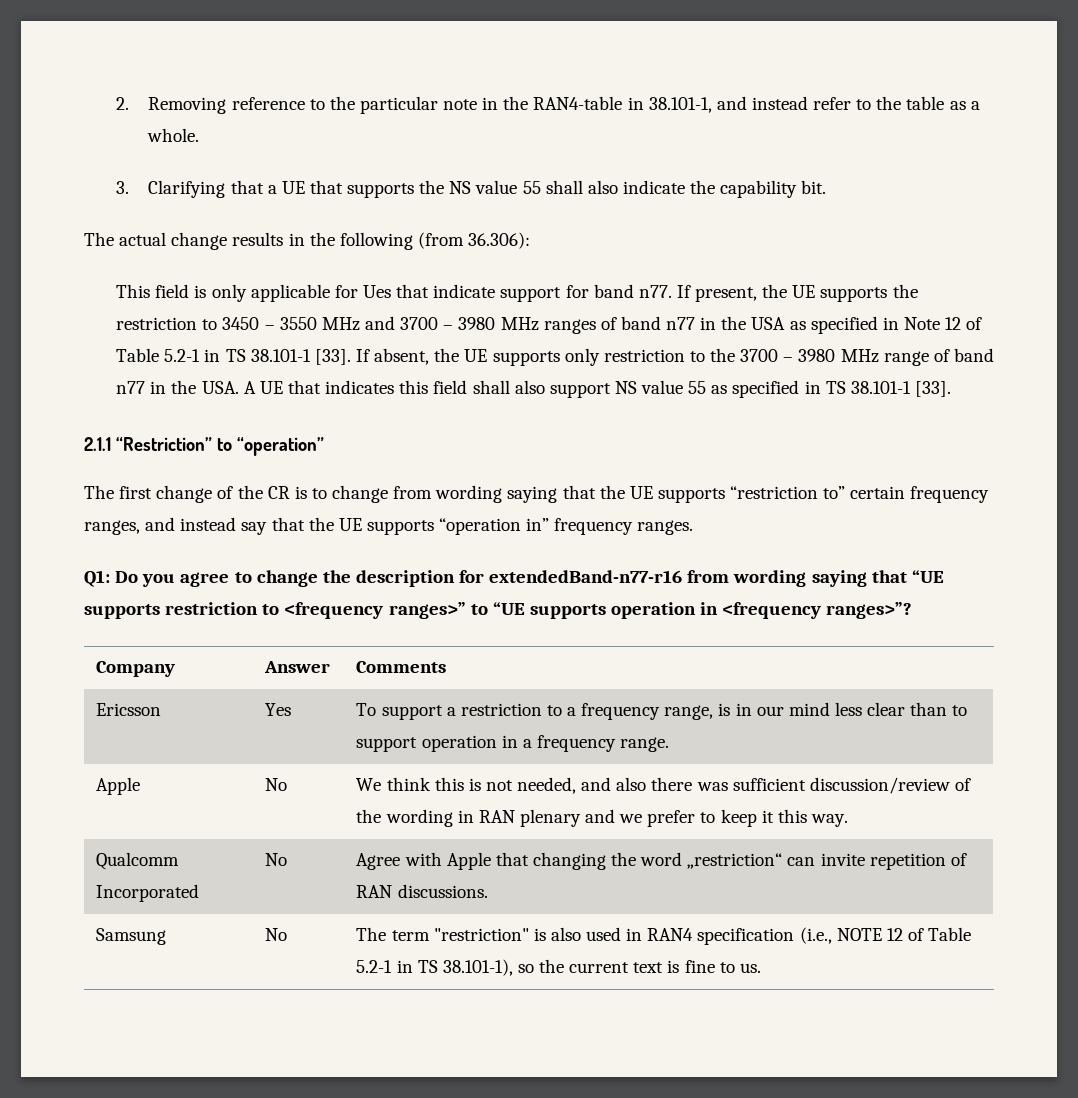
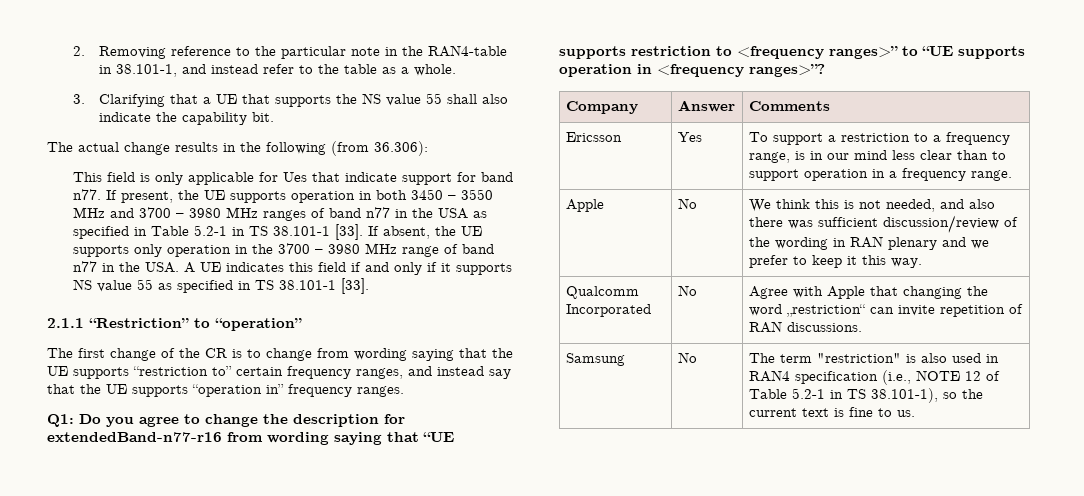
[892,284,918,298] [116,317,218,330] the restriction to -> [290,190,407,203] operation in both
[903,317,983,330] Note 12 of -> (147, 231) none
[603,349,705,362] restriction to -> [166,245,248,257] operation in
[287,380,321,394] that -> (221, 267) none
[472,380,611,398] shall also support -> [350,262,512,275] if and only if it supports

